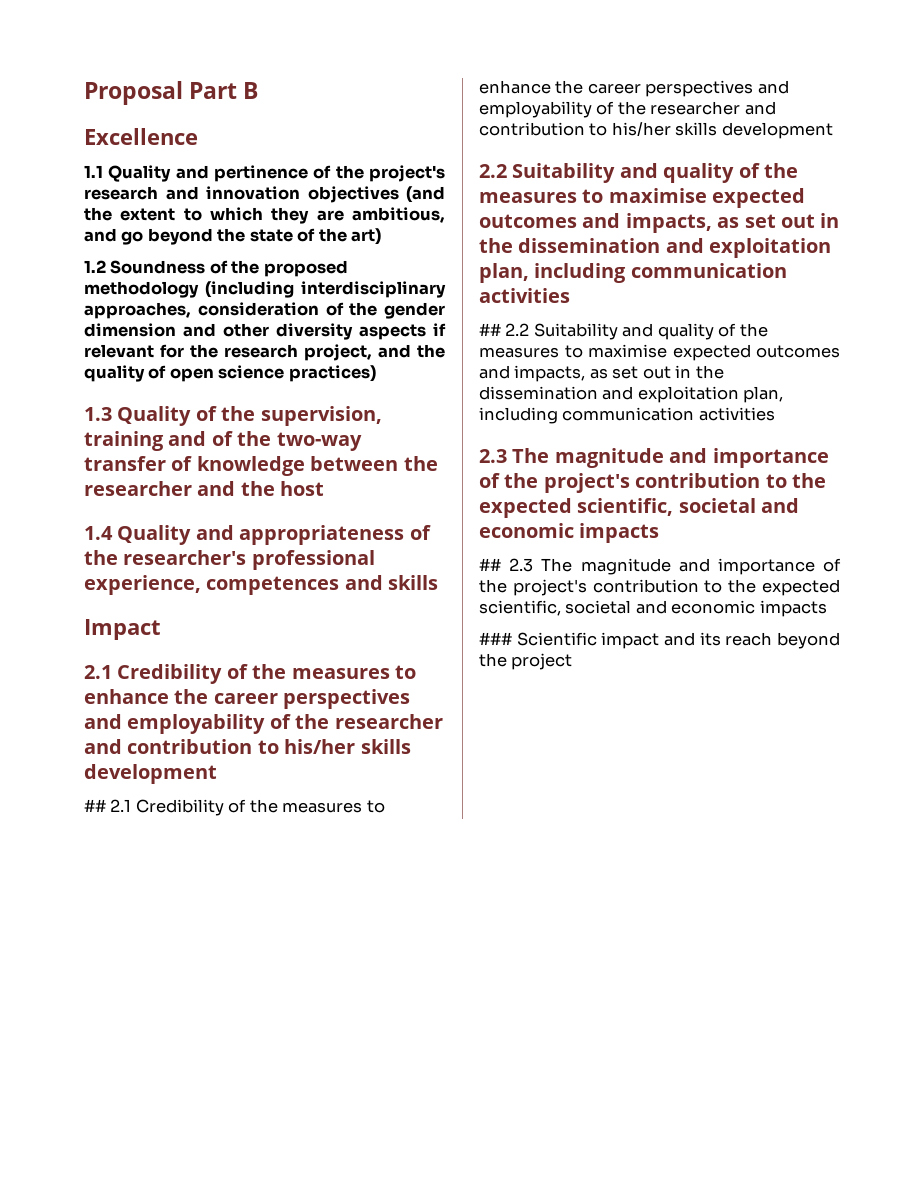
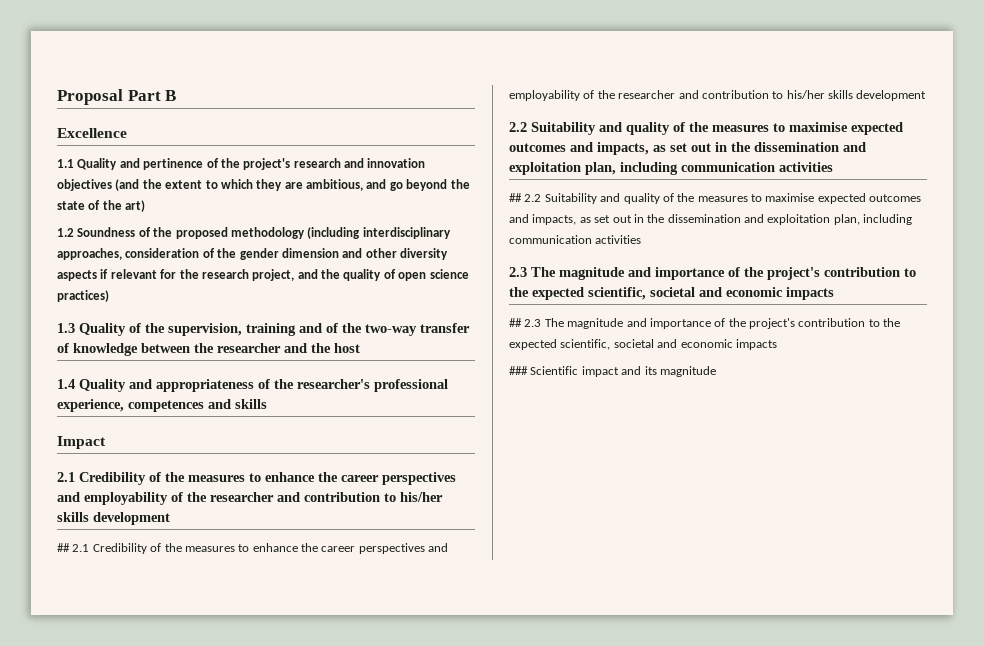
[725,632,840,649] [479,653,573,670] reach beyond the project -> [659,366,716,377] magnitude

